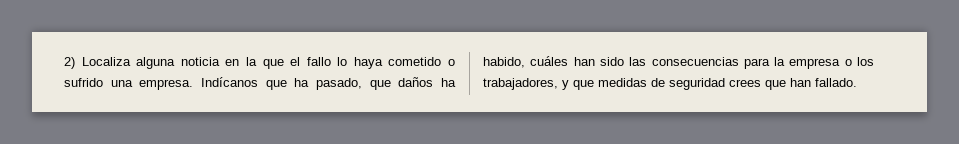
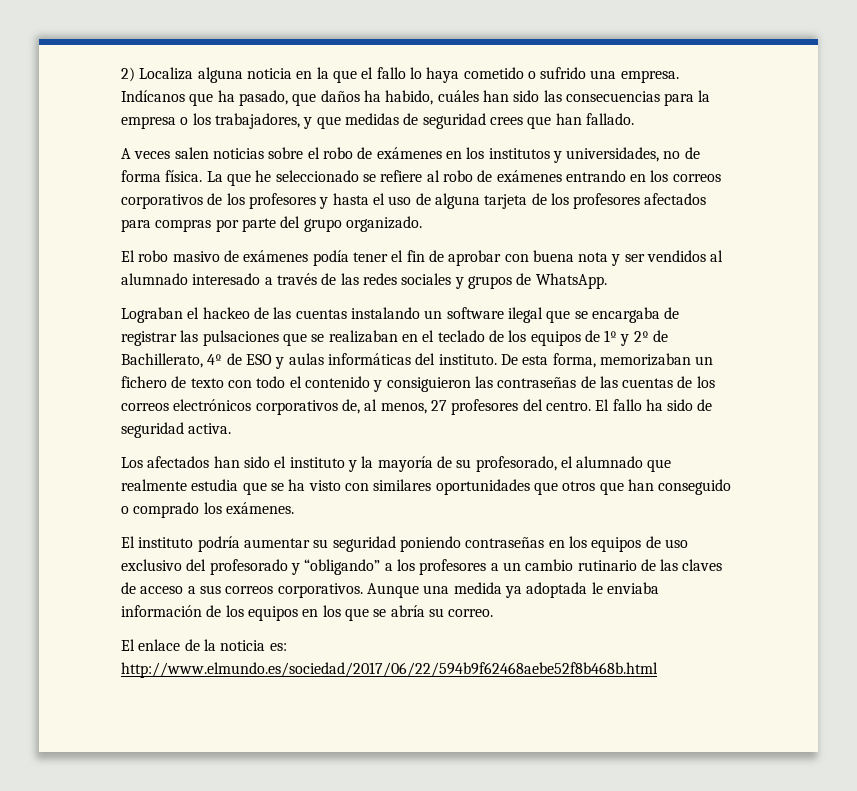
(857, 82) none -> [121,147,700,163] [121,170,721,186] [121,193,707,209] [121,216,422,232] [121,250,724,266] [121,273,607,289] [121,307,680,323] [121,330,669,346] [121,353,714,369] [121,376,715,392] [121,399,713,415] [121,422,232,438] [121,456,672,472] [121,479,732,495] [121,502,294,518] [121,536,688,552] [121,559,723,575] [121,582,659,598] [121,605,494,621] [121,639,287,651] [121,662,658,678] // A veces salen noticias sobre el robo de exámenes en los institutos y universidades, no de forma física. La que he seleccionado se refiere al robo de exámenes entrando en los correos corporativos de los profesores y hasta el uso de alguna tarjeta de los profesores afectados para compras por parte del grupo organizado. // El robo masivo de exámenes podía tener el fin de aprobar con buena nota y ser vendidos al alumnado interesado a través de las redes sociales y grupos de WhatsApp. // Lograban el hackeo de las cuentas instalando un software ilegal que se encargaba de registrar las pulsaciones que se realizaban en el teclado de los equipos de 1º y 2º de Bachillerato, 4º de ESO y aulas informáticas del instituto. De esta forma, memorizaban un fichero de texto con todo el contenido y consiguieron las contraseñas de las cuentas de los correos electrónicos corporativos de, al menos, 27 profesores del centro. El fallo ha sido de seguridad activa. // Los afectados han sido el instituto y la mayoría de su profesorado, el alumnado que realmente estudia que se ha visto con similares oportunidades que otros que han conseguido o comprado los exámenes. // El instituto podría aumentar su seguridad poniendo contraseñas en los equipos de uso exclusivo del profesorado y “obligando” a los profesores a un cambio rutinario de las claves de acceso a sus correos corporativos. Aunque una medida ya adoptada le enviaba información de los equipos en los que se abría su correo. // El enlace de la noticia es: http://www.elmundo.es/sociedad/2017/06/22/594b9f62468aebe52f8b468b.html

